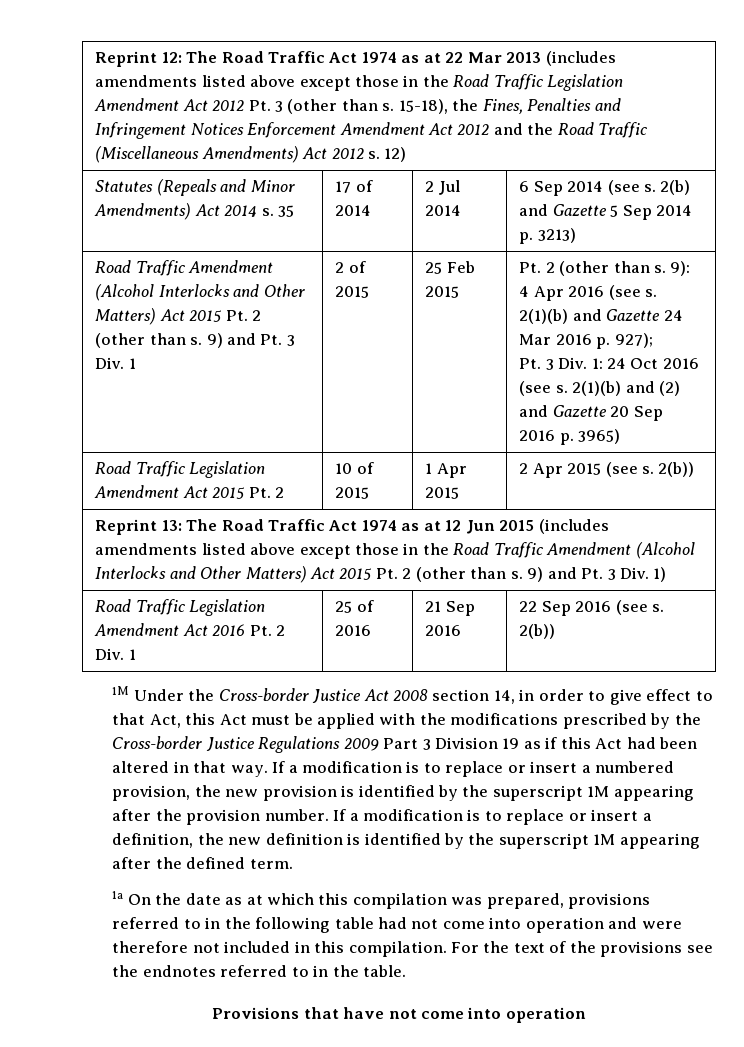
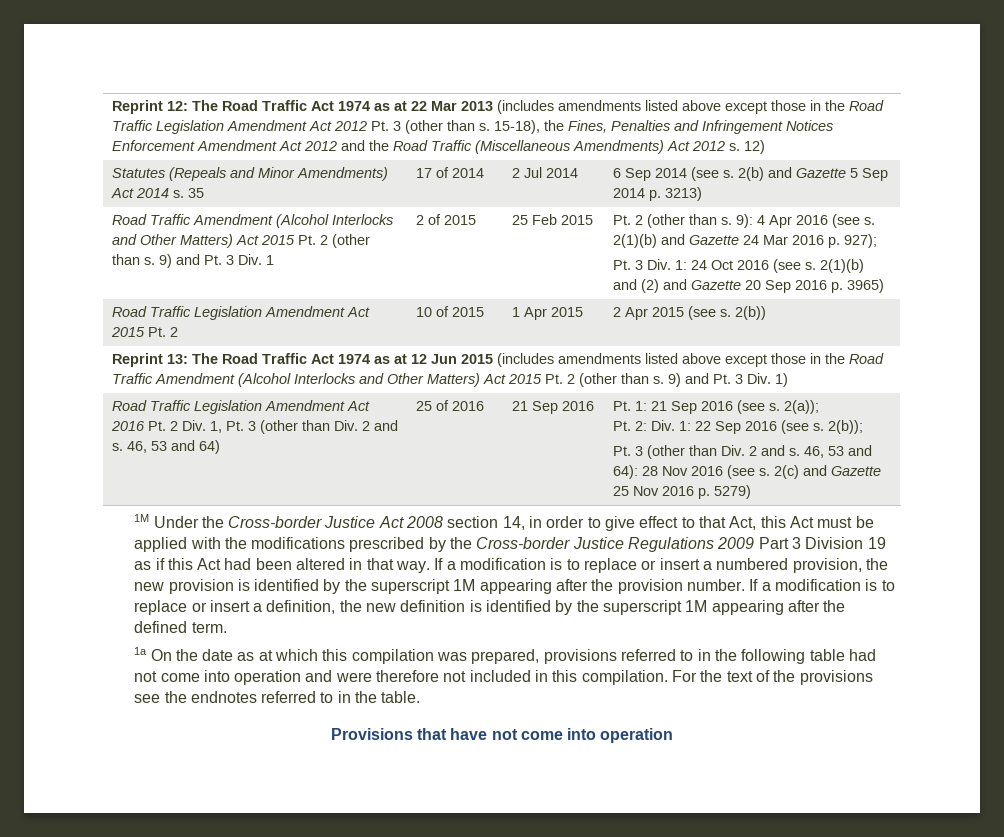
[128,649,136,660] 1 -> [210,420,399,434] [112,440,221,454] 1, Pt. 3 (other than Div. 2 and s. 46, 53 and 64)
(462, 630) none -> [613,400,820,414] [613,420,692,431] Pt. 1: 21 Sep 2016 (see s. 2(a)); // Pt. 2: Div. 1:
[519,624,556,639] 2(b)) -> [828,420,864,434] [613,445,873,459] [613,465,882,479] [613,485,752,499] 2(b)); // Pt. 3 (other than Div. 2 and s. 46, 53 and 64): 28 Nov 2016 (see s. 2(c) and Gazette 25 Nov 2016 p. 5279)

